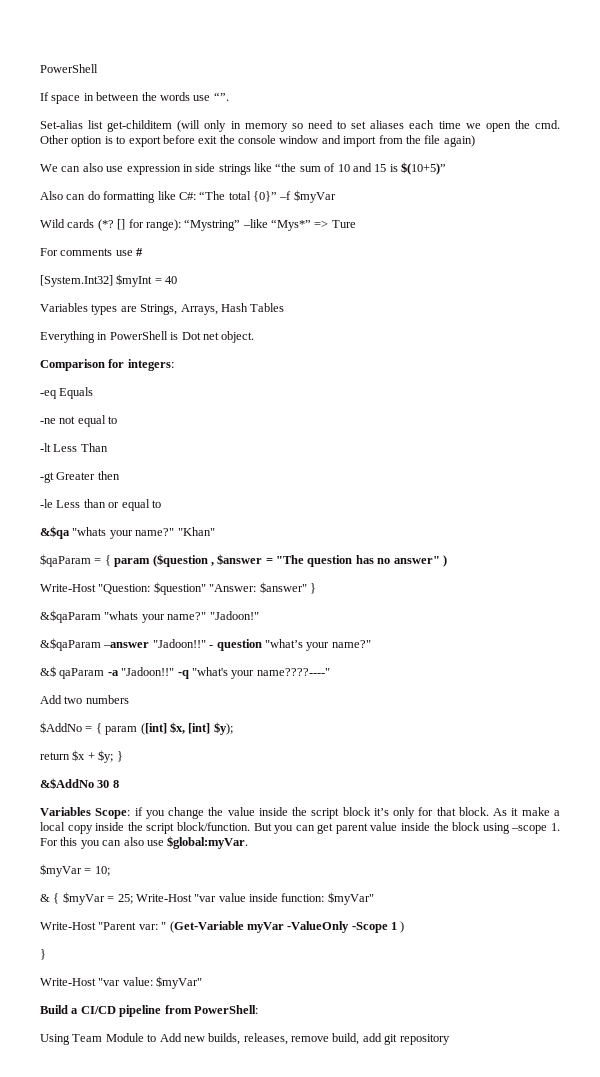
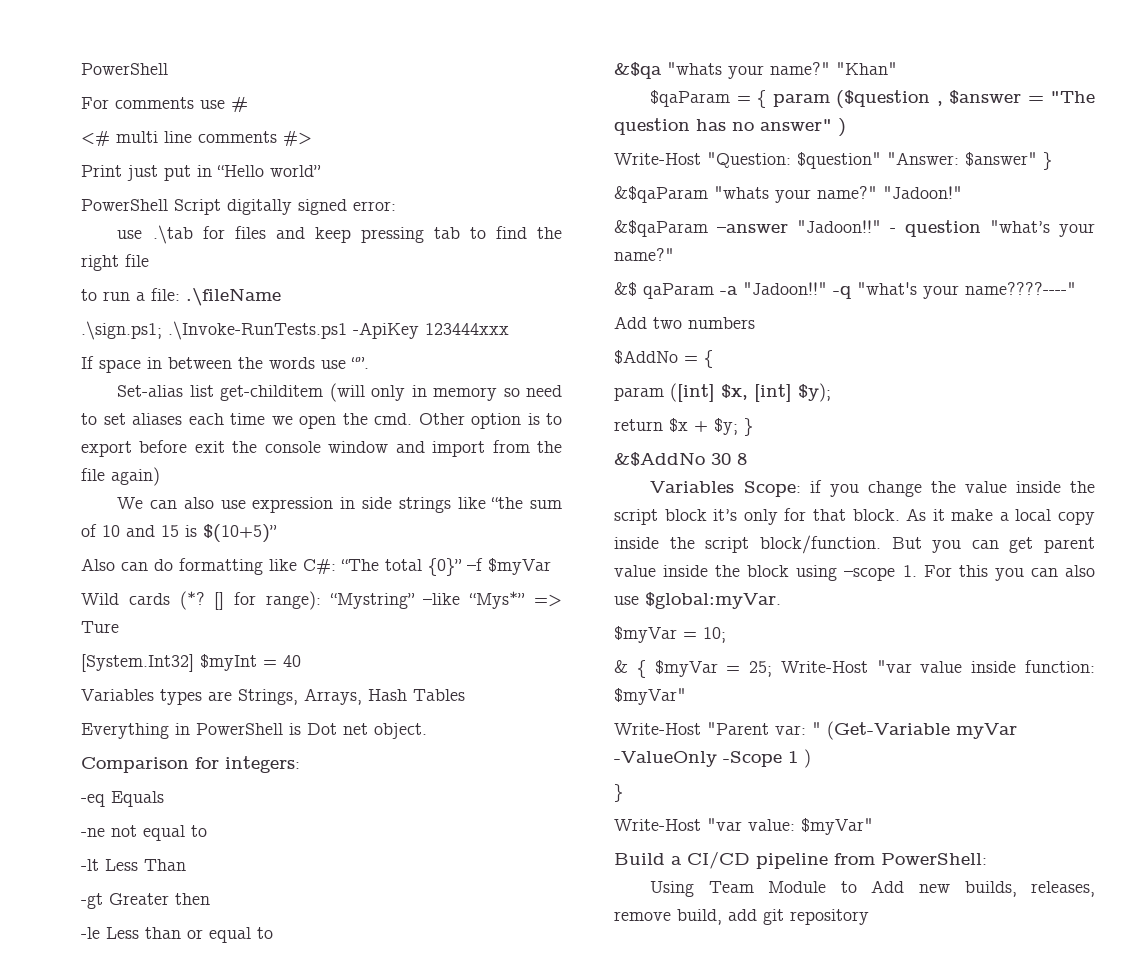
[40,64,98,73] PowerShell -> [81,63,168,75] [81,96,248,112] [81,130,312,147] [81,165,321,181] [81,199,396,215] [117,225,562,244] [81,254,149,271] [81,288,281,306] [81,321,509,340] PowerShell // For comments use # // <# multi line comments #> // Print just put in “Hello world” // PowerShell Script digitally signed error: // use .\tab for files and keep pressing tab to find the right file // to run a file: .\fileName // .\sign.ps1; .\Invoke-RunTests.ps1 -ApiKey 123444xxx
[40,248,144,256] // For comments use # -> (119, 627) none
(102, 728) none -> (713, 359) //

